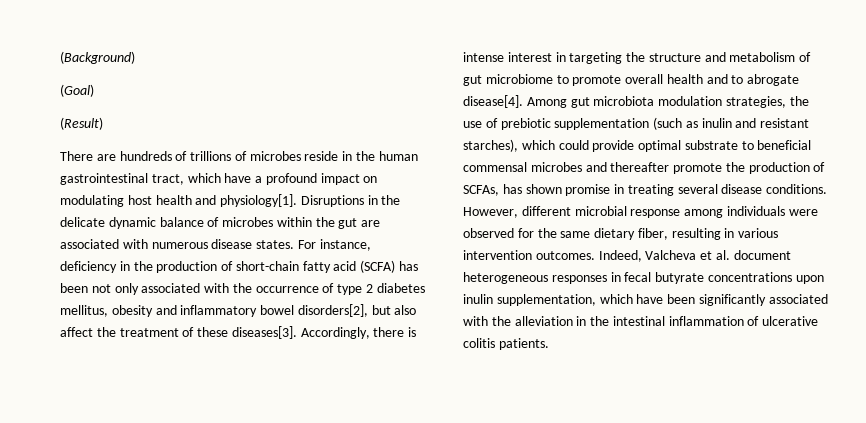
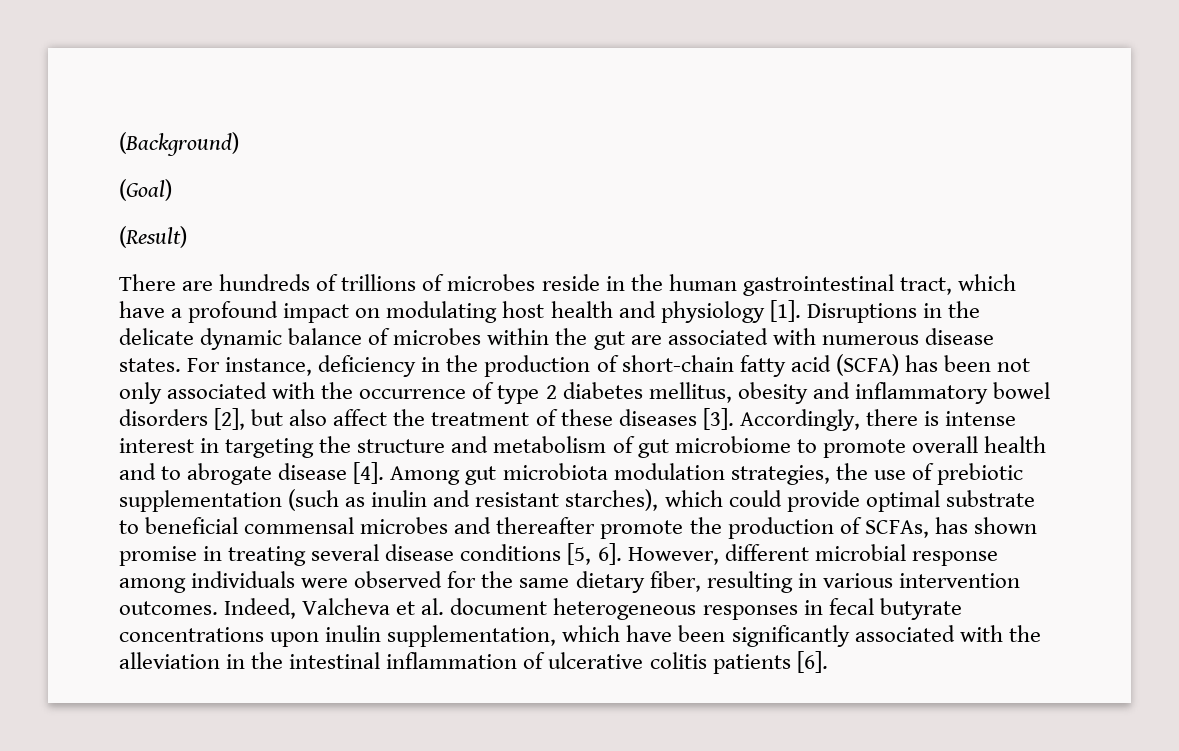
[220,194,298,207] physiology[1]. -> [660,300,801,323] physiology [1].
[297,304,368,317] disorders[2], -> [119,408,246,430] disorders [2],
[231,326,297,339] diseases[3]. -> [618,408,734,430] diseases [3].
[463,95,523,108] disease[4]. -> [278,462,385,484] disease [4].
[766,184,828,194] conditions. -> [460,543,622,565] conditions [5, 6].
[498,338,549,350] patients. -> [712,651,828,674] patients [6].

